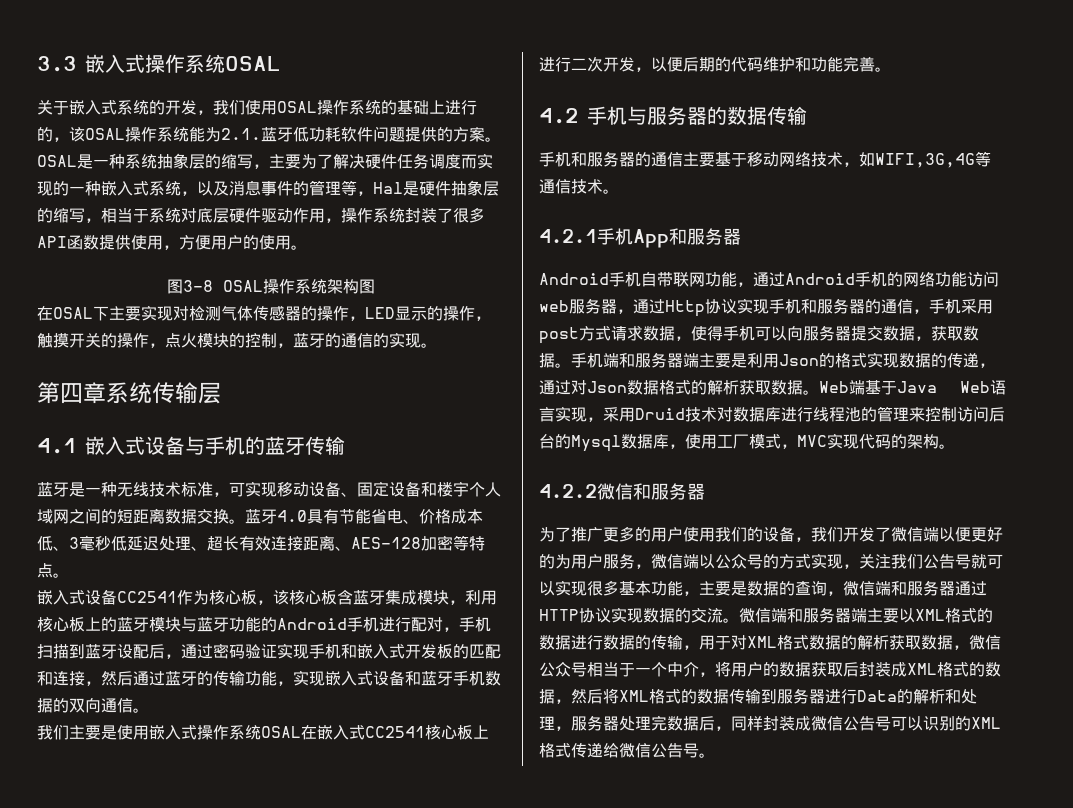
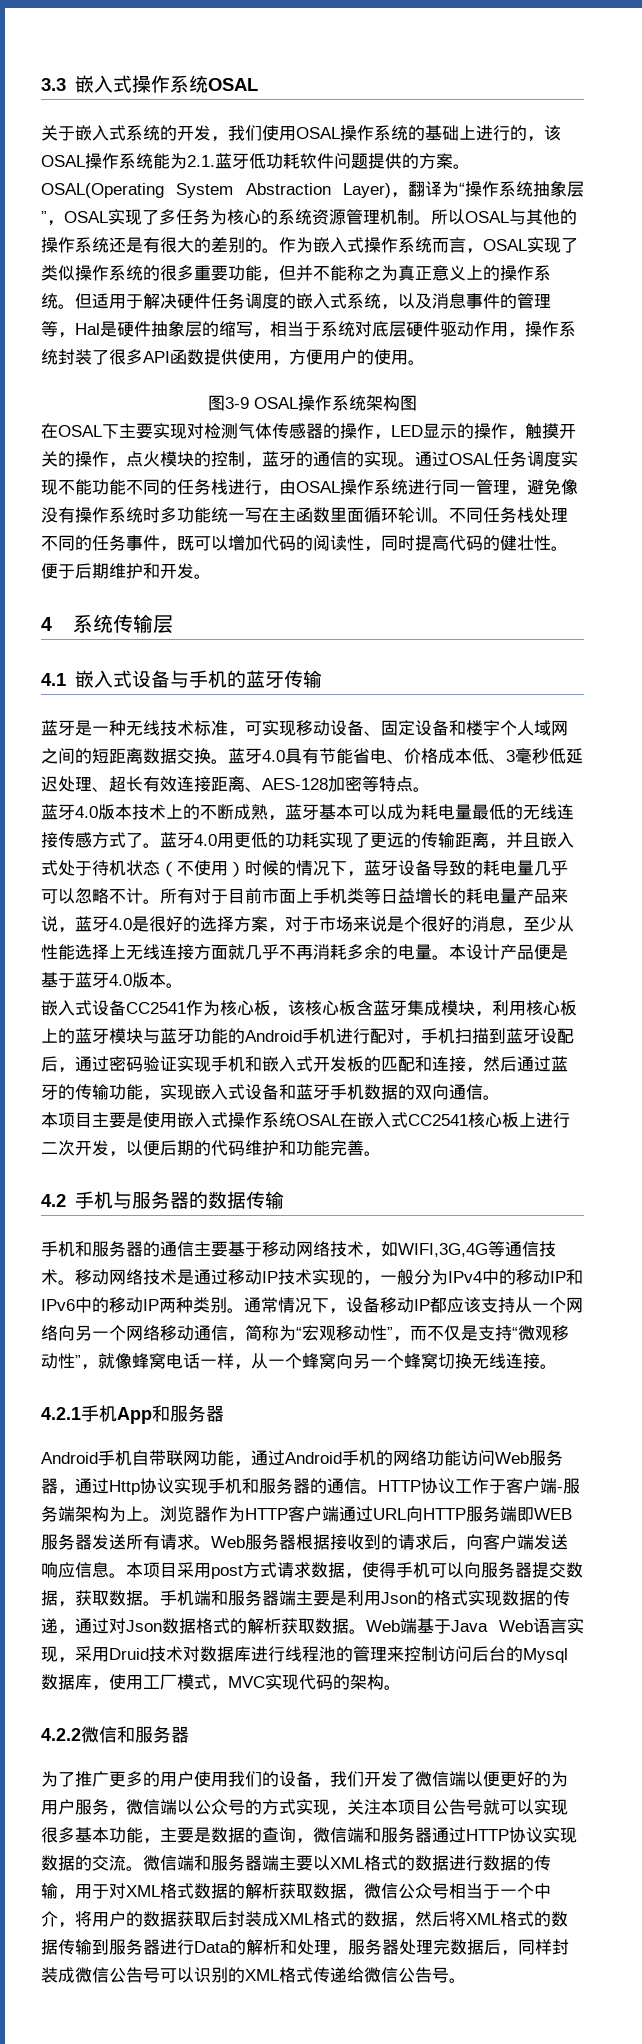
[37,153,333,169] OSAL是一种系统抽象层的缩写，主要为了 -> [41,180,584,198] [41,209,577,226] [41,237,578,254] [41,265,551,282] [41,293,143,309] OSAL(Operating System Abstraction Layer)，翻译为“操作系统抽象层”，OSAL实现了多任务为核心的系统资源管理机制。所以OSAL与其他的操作系统还是有很大的差别的。作为嵌入式操作系统而言，OSAL实现了类似操作系统的很多重要功能，但并不能称之为真正意义上的操作系统。但适用于
[461,153,493,169] [37,181,101,196] 而实现的一种 -> [279,293,296,309] 的
[182,280,213,292] 3-8 -> [225,397,249,409] 3-9
[37,382,106,404] // 第四章 -> [415,451,578,467] [41,479,578,496] [41,507,568,523] [41,535,568,552] [41,563,211,579] [41,617,52,631] 通过OSAL任务调度实现不能功能不同的任务栈进行，由OSAL操作系统进行同一管理，避免像没有操作系统时多功能统一写在主函数里面循环轮训。不同任务栈处理不同的任务事件，既可以增加代码的阅读性，同时提高代码的健壮性。便于后期维护和开发。 // 4
(69, 575) none -> [41,804,574,821] [41,832,574,849] [41,860,568,877] [41,887,568,904] [41,916,574,933] [41,944,568,960] [41,972,183,988] // 蓝牙4.0版本技术上的不断成熟，蓝牙基本可以成为耗电量最低的无线连接传感方式了。蓝牙4.0用更低的功耗实现了更远的传输距离，并且嵌入式处于待机状态（不使用）时候的情况下，蓝牙设备导致的耗电量几乎可以忽略不计。所有对于目前市面上手机类等日益增长的耗电量产品来说，蓝牙4.0是很好的选择方案，对于市场来说是个很好的消息，至少从性能选择上无线连接方面就几乎不再消耗多余的电量。本设计产品便是基于蓝牙4.0版本。
[37,725,69,740] 我们 -> [41,1112,92,1128] 本项目
(619, 191) none -> [75,1269,583,1286] [41,1297,583,1314] [41,1325,569,1342] [41,1353,557,1370] 移动网络技术是通过移动IP技术实现的，一般分为IPv4中的移动IP和IPv6中的移动IP两种类别。通常情况下，设备移动IP都应该支持从一个网络向另一个网络移动通信，简称为“宏观移动性”，而不仅是支持“微观移动性”，就像蜂窝电话一样，从一个蜂窝向另一个蜂窝切换无线连接。
[539,300,569,312] web -> [495,1452,529,1464] Web
[913,299,961,314] ，手机 -> [361,1478,580,1494] [41,1506,572,1522] [41,1534,568,1551] [41,1562,177,1578] 。HTTP协议工作于客户端-服务端架构为上。浏览器作为HTTP客户端通过URL向HTTP服务端即WEB服务器发送所有请求。Web服务器根据接收到的请求后，向客户端发送响应信息。本项目
[891,554,923,569] 我们 -> [381,1799,432,1815] 本项目

